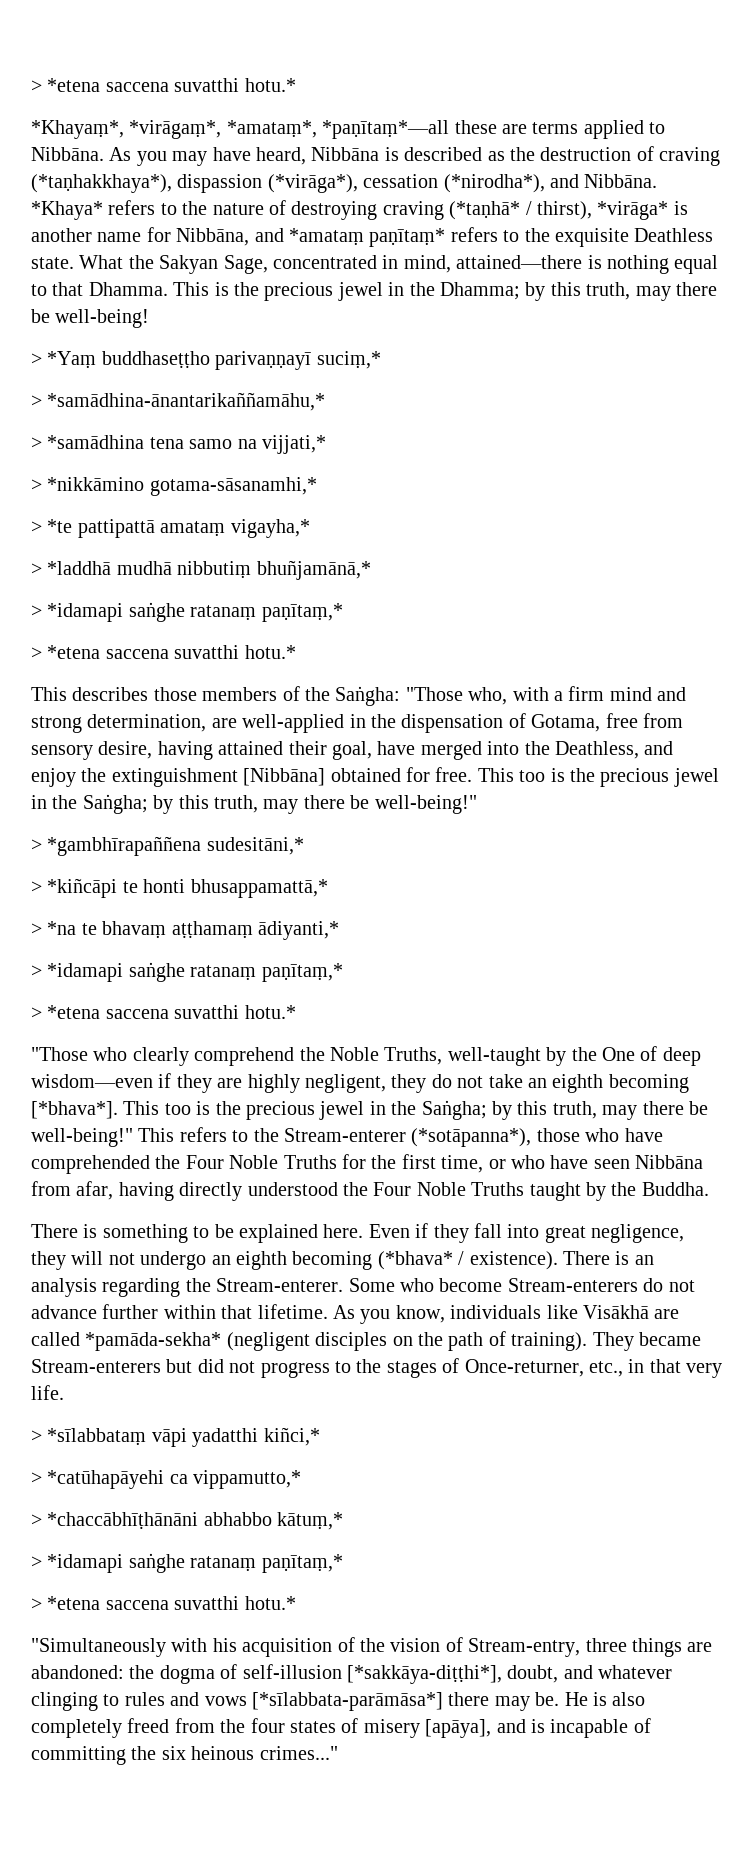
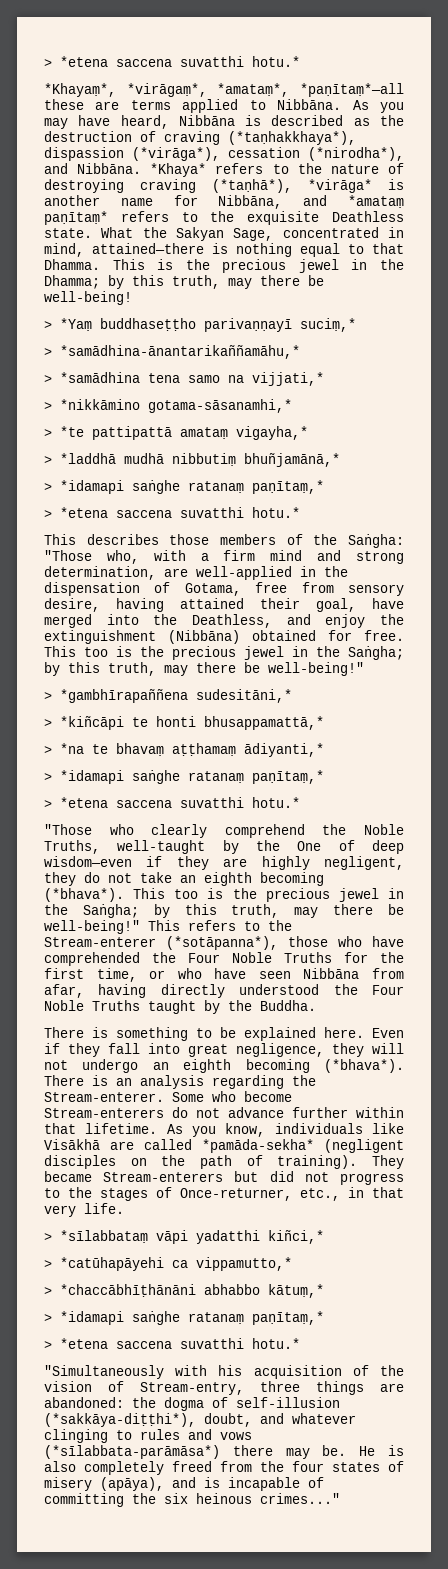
[449,201,592,220] (*taṇhā* / thirst), -> [212,179,292,193] (*taṇhā*),
[243,768,326,786] [Nibbāna] -> [168,630,240,644] (Nibbāna)
[31,1101,118,1119] [*bhava*]. -> [44,888,124,902] (*bhava*).
[377,1251,558,1270] (*bhava* / existence). -> [324,1059,404,1073] (*bhava*).
[347,1665,502,1684] [*sakkāya-diṭṭhi*], -> [44,1413,196,1427] (*sakkāya-diṭṭhi*),
[252,1692,443,1711] [*sīlabbata-parāmāsa*] -> [44,1445,220,1459] (*sīlabbata-parāmāsa*)
[425,1719,492,1738] [apāya], -> [100,1477,164,1491] (apāya),

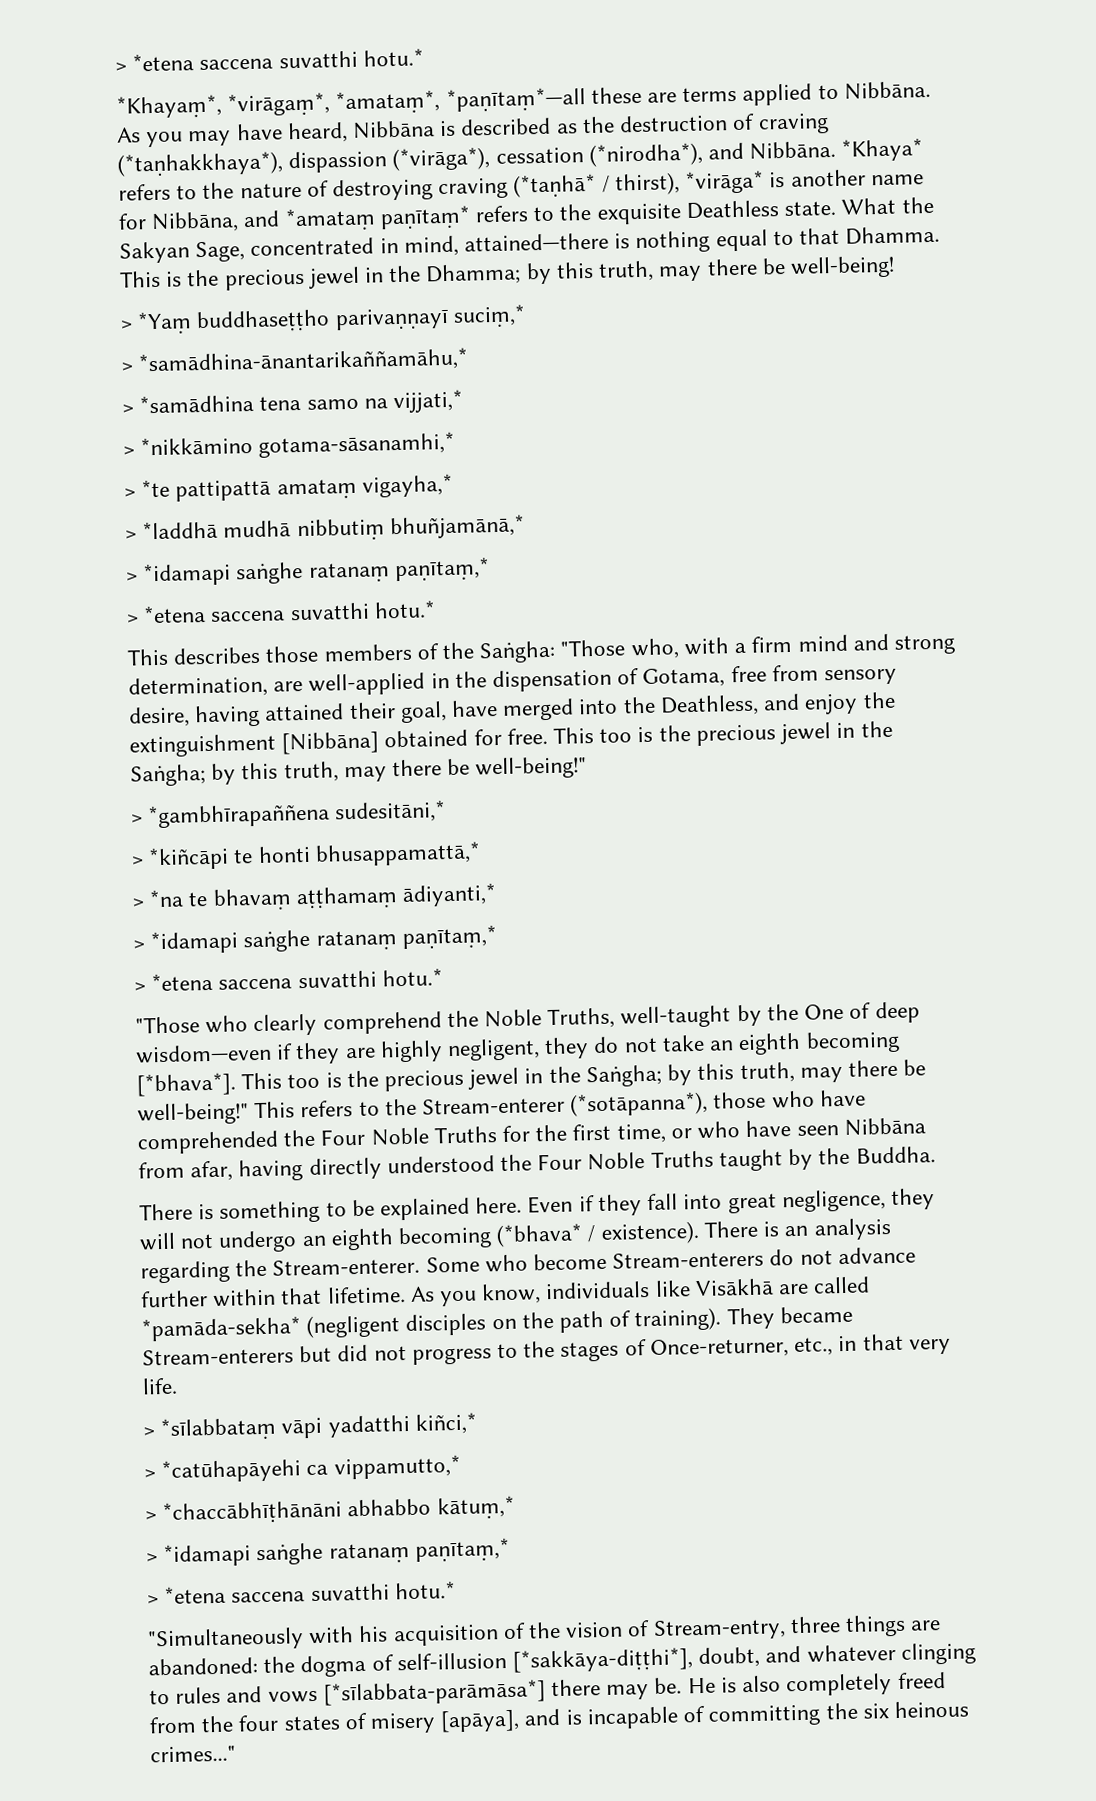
[212,179,292,193] (*taṇhā*), -> [513,172,680,198] (*taṇhā* / thirst),
[168,630,240,644] (Nibbāna) -> [281,731,380,755] [Nibbāna]
[44,888,124,902] (*bhava*). -> [136,1072,236,1097] [*bhava*].
[324,1059,404,1073] (*bhava*). -> [496,1220,700,1248] (*bhava* / existence).
[44,1413,196,1427] (*sakkāya-diṭṭhi*), -> [512,1647,694,1673] [*sakkāya-diṭṭhi*],
[44,1445,220,1459] (*sīlabbata-parāmāsa*) -> [322,1679,546,1706] [*sīlabbata-parāmāsa*]
[100,1477,164,1491] (apāya), -> [440,1709,521,1733] [apāya],

